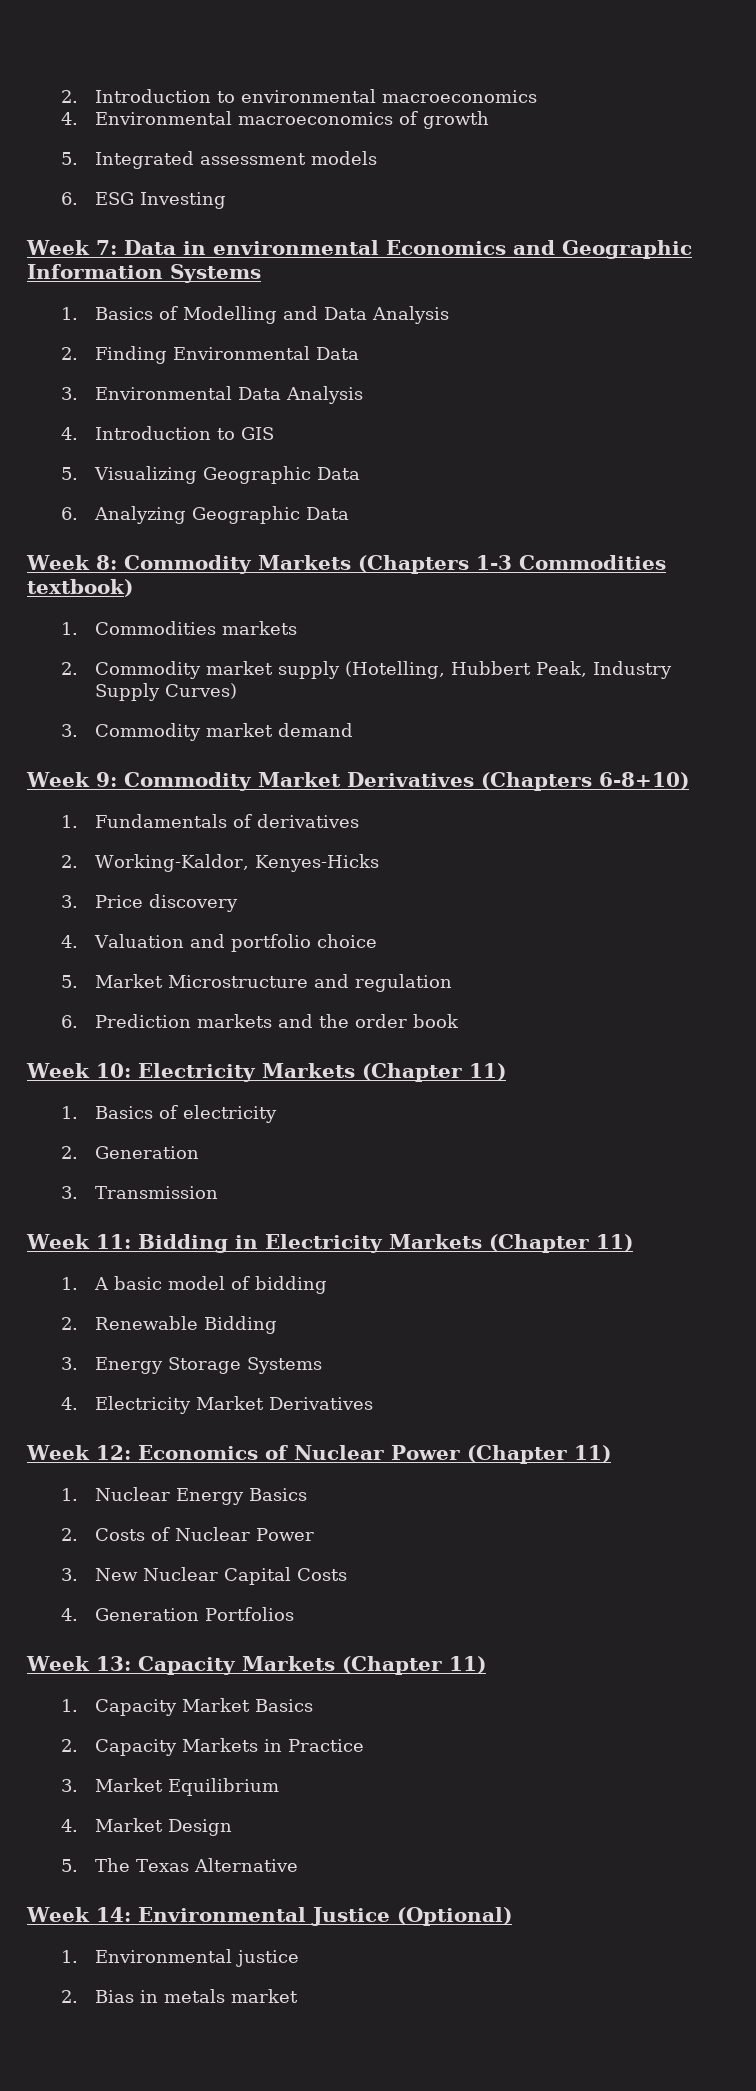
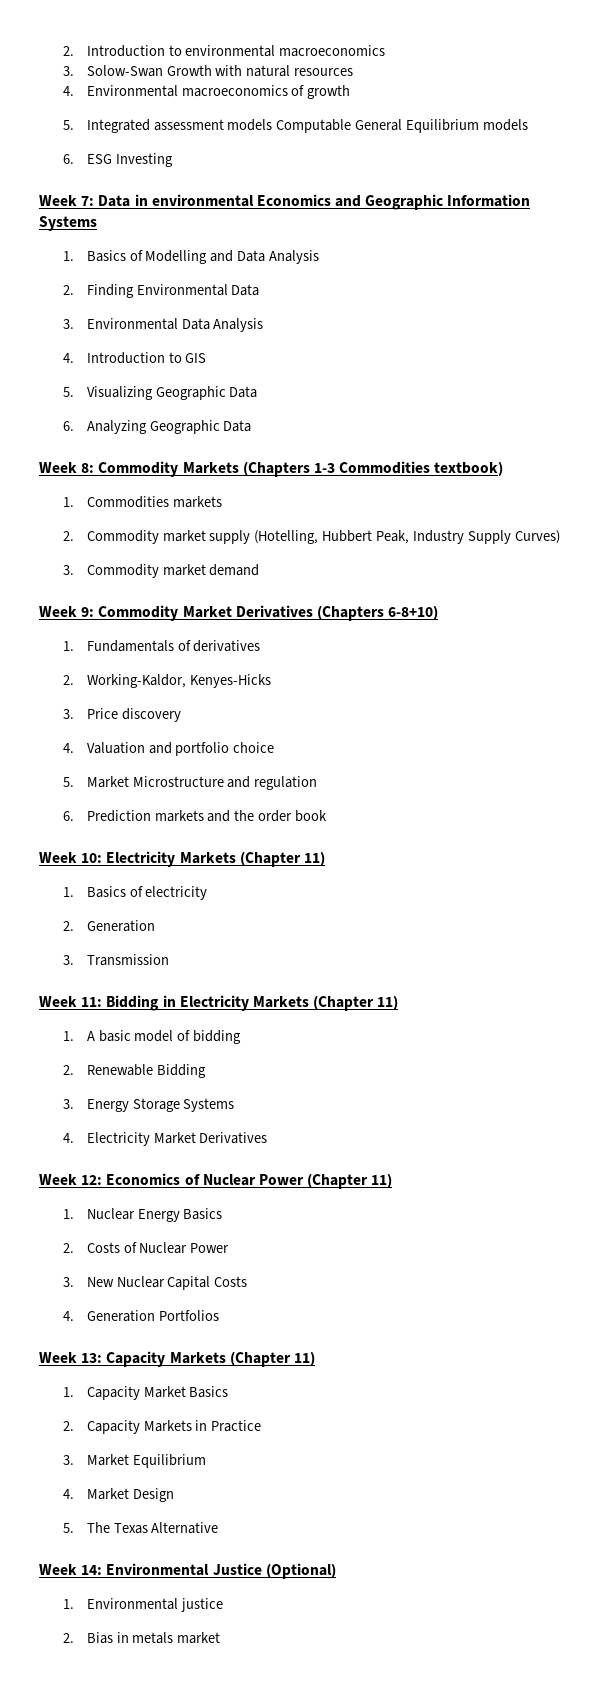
(538, 96) none -> [62,65,354,77] // 3. Solow-Swan Growth with natural resources
(378, 158) none -> [276,119,529,133] Computable General Equilibrium models

